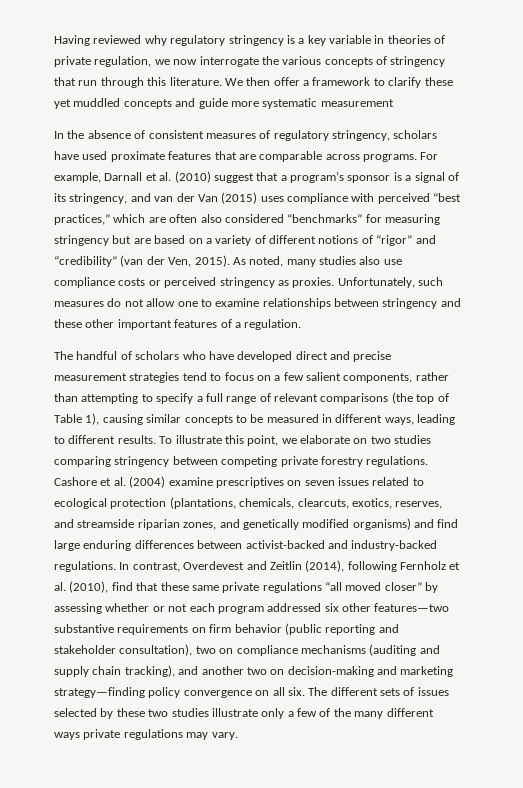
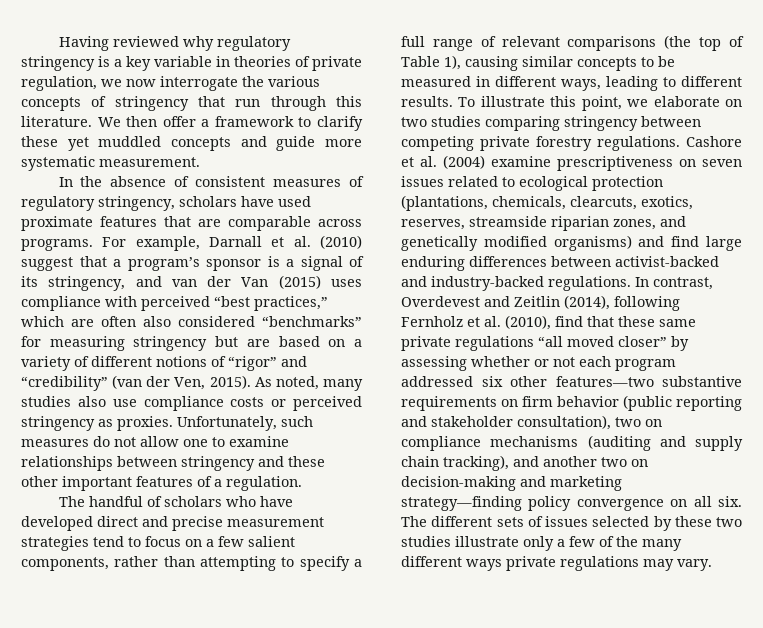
[320,99,394,107] measurement -> [99,157,200,167] measurement.
[215,477,284,488] prescriptives -> [557,156,673,171] prescriptiveness
[54,519,74,528] and -> (465, 224) none

